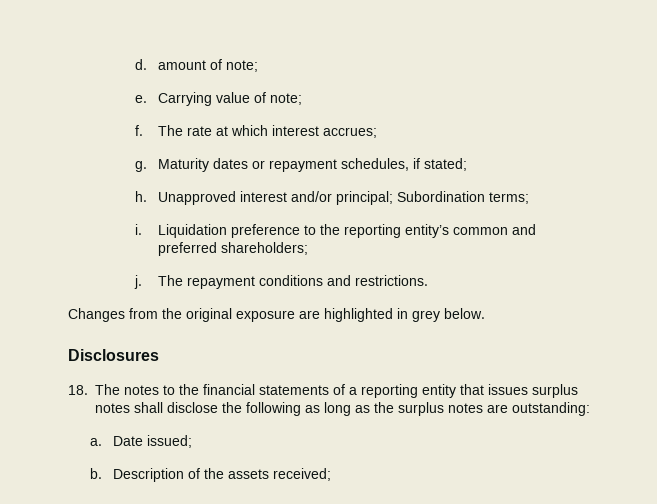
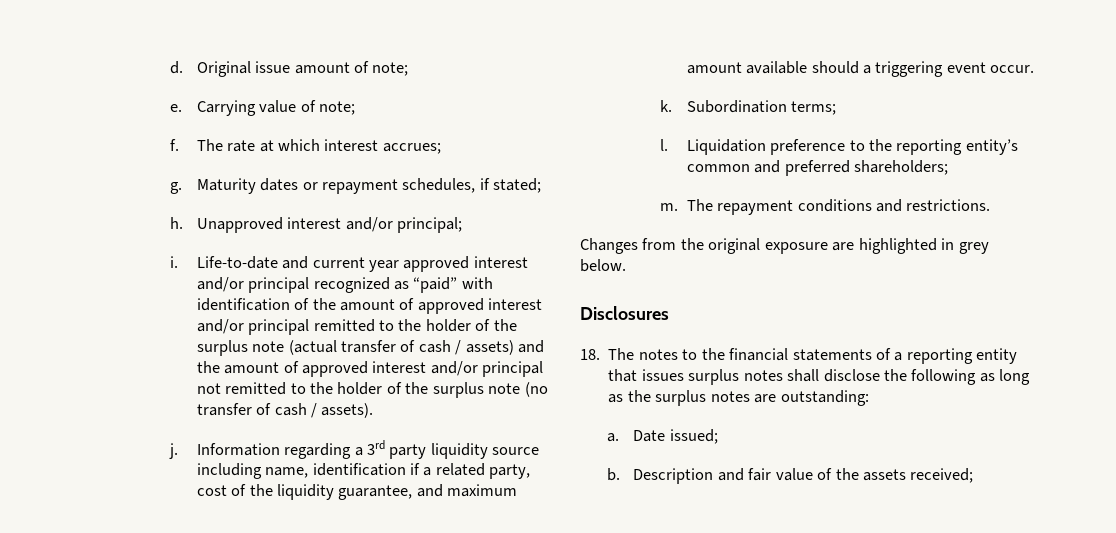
(148, 64) none -> [196,61,291,77] Original issue
(393, 198) none -> [169,256,528,272] [196,277,493,293] [196,298,543,314] [196,319,517,335] [196,340,545,356] [196,361,544,377] [196,382,548,398] [196,403,374,418] [168,440,540,459] [196,463,531,479] [196,484,518,500] [686,61,1035,77] [659,100,672,112] // i. Life-to-date and current year approved interest and/or principal recognized as “paid” with identification of the amount of approved interest and/or principal remitted to the holder of the surplus note (actual transfer of cash / assets) and the amount of approved interest and/or principal not remitted to the holder of the surplus note (no transfer of cash / assets). // j. Information regarding a 3rd party liquidity source including name, identification if a related party, cost of the liquidity guarantee, and maximum amount available should a triggering event occur. // k.
[135,224,143,235] i. -> [659,139,668,151] l.
[134,275,143,289] j. -> [659,203,678,211] m.
(184, 475) none -> [717,468,813,481] and fair value

